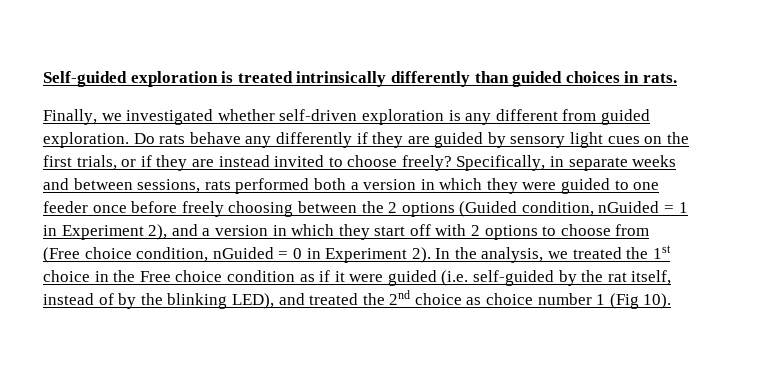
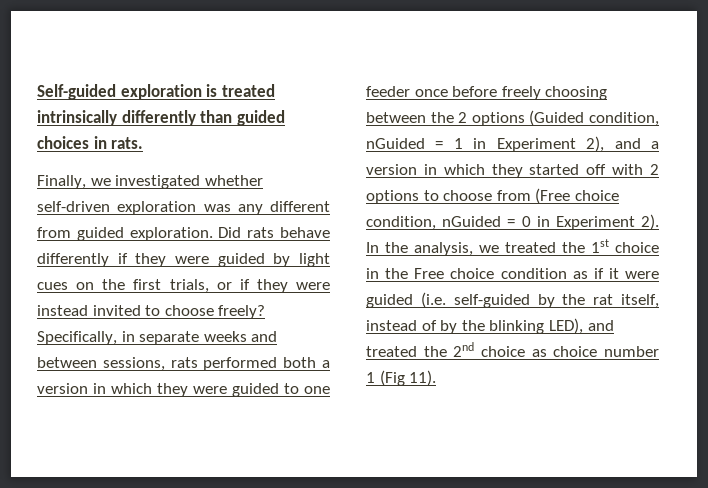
[448,110,461,121] is -> [203,204,231,212] was
[133,133,155,144] Do -> [218,227,242,238] Did
[245,136,272,148] any -> (331, 232) none
[407,136,430,144] are -> [174,256,209,264] were
[510,136,566,148] sensory -> (291, 260) none
[191,159,214,167] are -> [296,282,330,290] were
[374,226,406,236] start -> [529,164,580,175] started
[643,293,672,309] 10). -> [409,370,437,386] 11).

